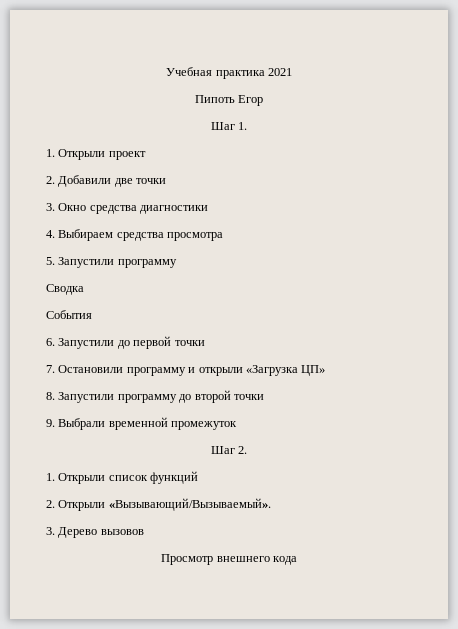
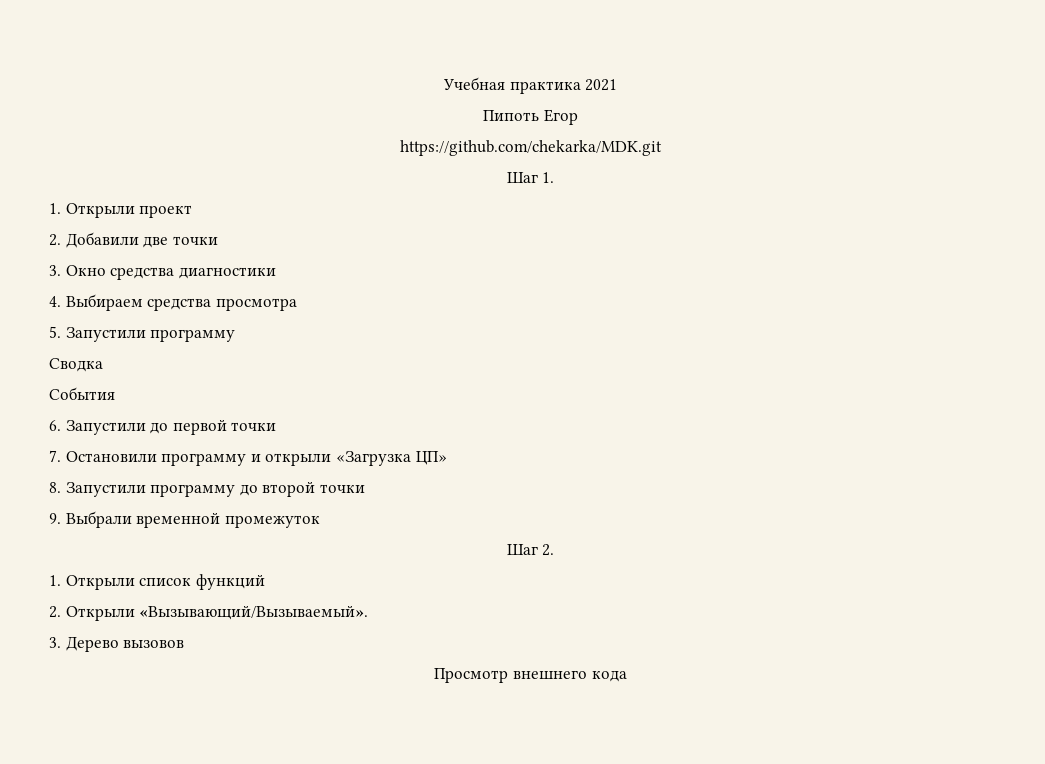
(264, 100) none -> [400,140,662,156] // https://github.com/chekarka/MDK.git

